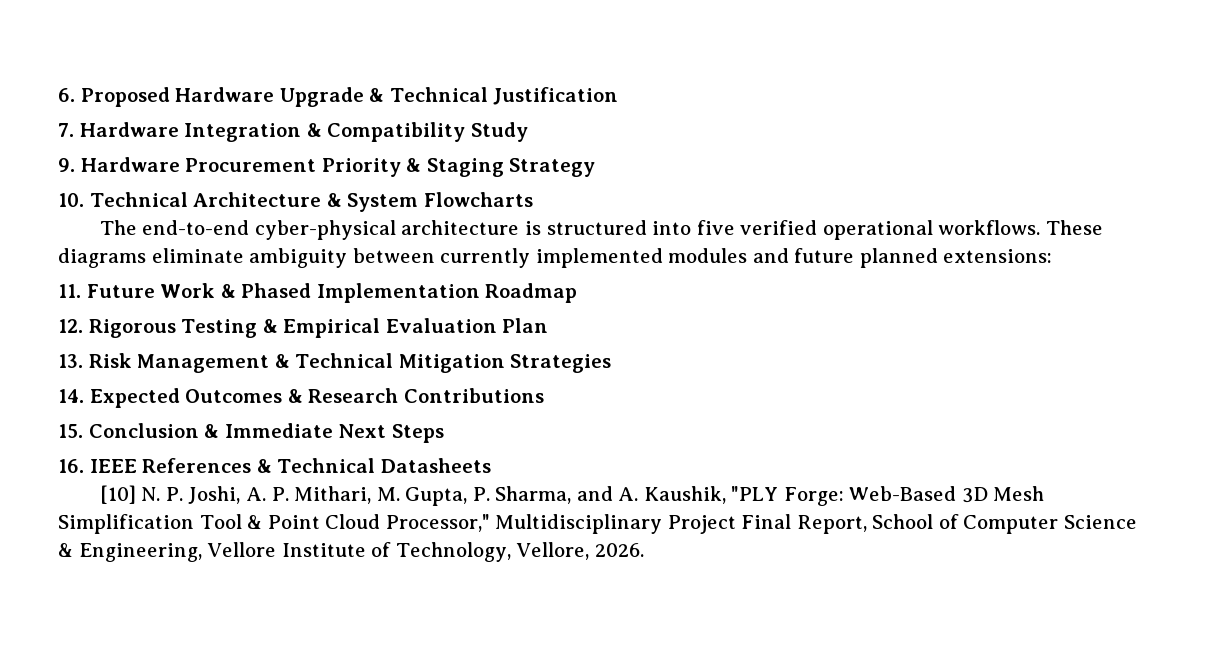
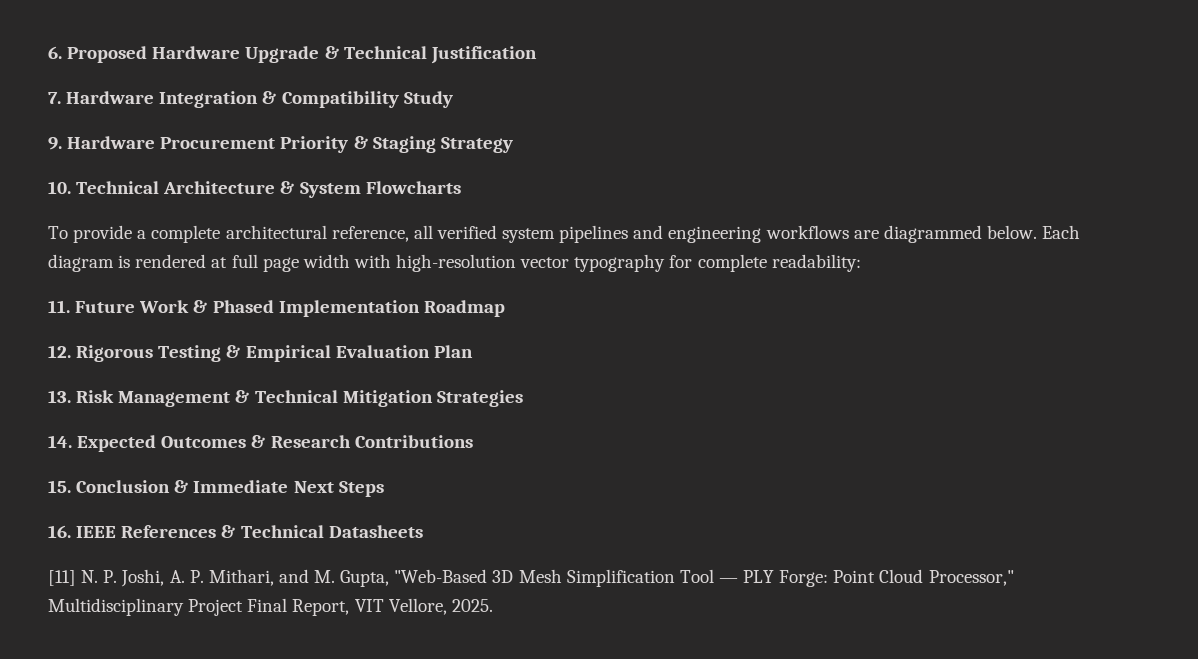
[99,220,1103,240] [58,248,1053,268] The end-to-end cyber-physical architecture is structured into five verified operational workflows. These diagrams eliminate ambiguity between currently implemented modules and future planned extensions: -> [48,225,1081,243] [48,254,861,272] To provide a complete architectural reference, all verified system pipelines and engineering workflows are diagrammed below. Each diagram is rendered at full page width with high-resolution vector typography for complete readability:
[99,485,136,504] [10] -> [48,570,76,586] [11]
(372, 495) none -> [278,569,309,583] and
[472,486,957,506] P. Sharma, and A. Kaushik, "PLY Forge: Web-Based -> [394,569,488,583] "Web-Based
[247,515,263,529] & -> [718,570,829,587] — PLY Forge:
[872,514,1137,534] [58,542,644,562] School of Computer Science & Engineering, Vellore Institute of Technology, Vellore, 2026. -> [354,598,493,615] VIT Vellore, 2025.

